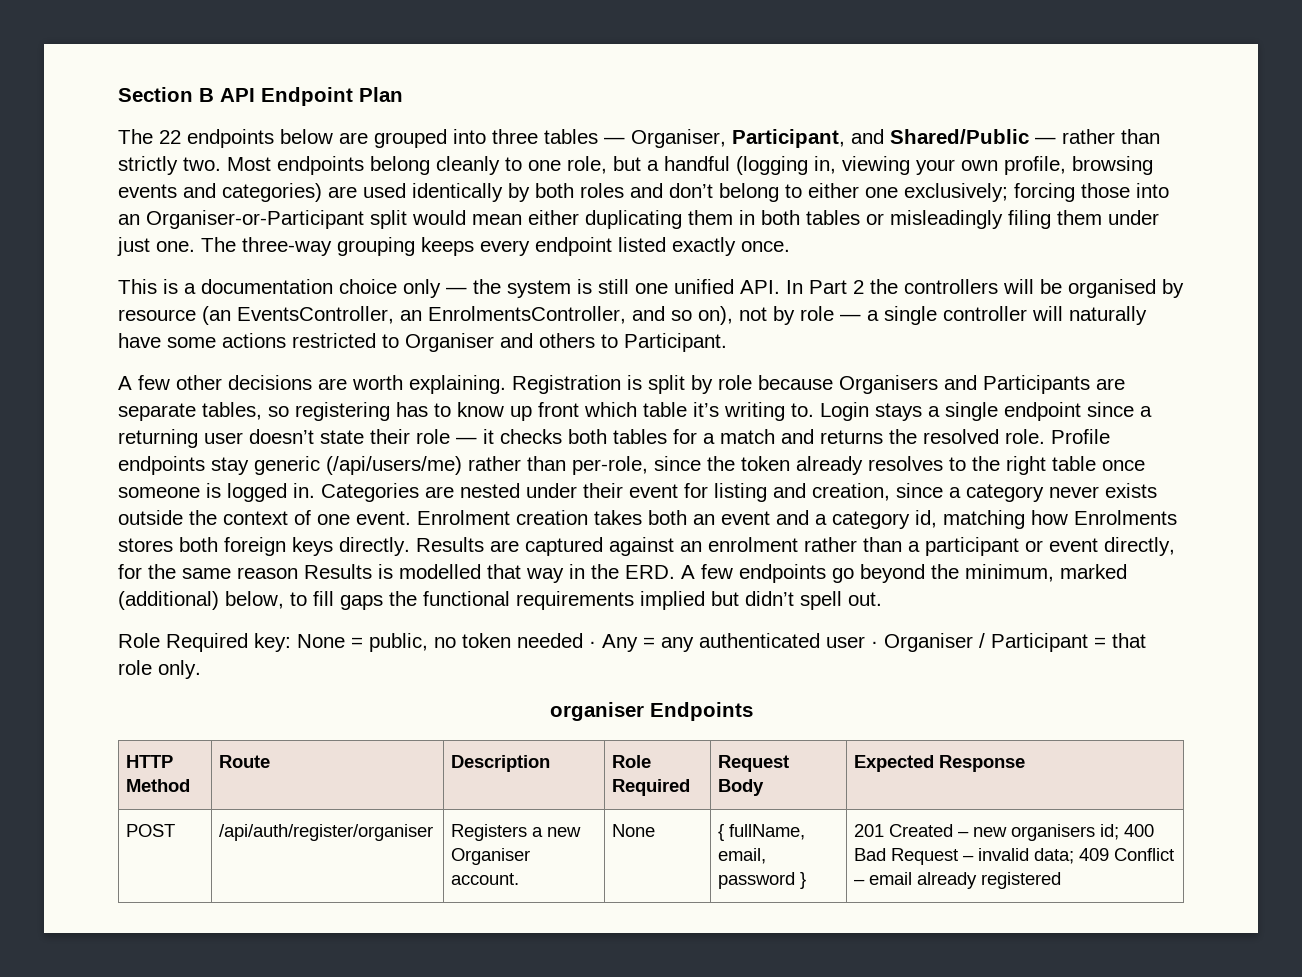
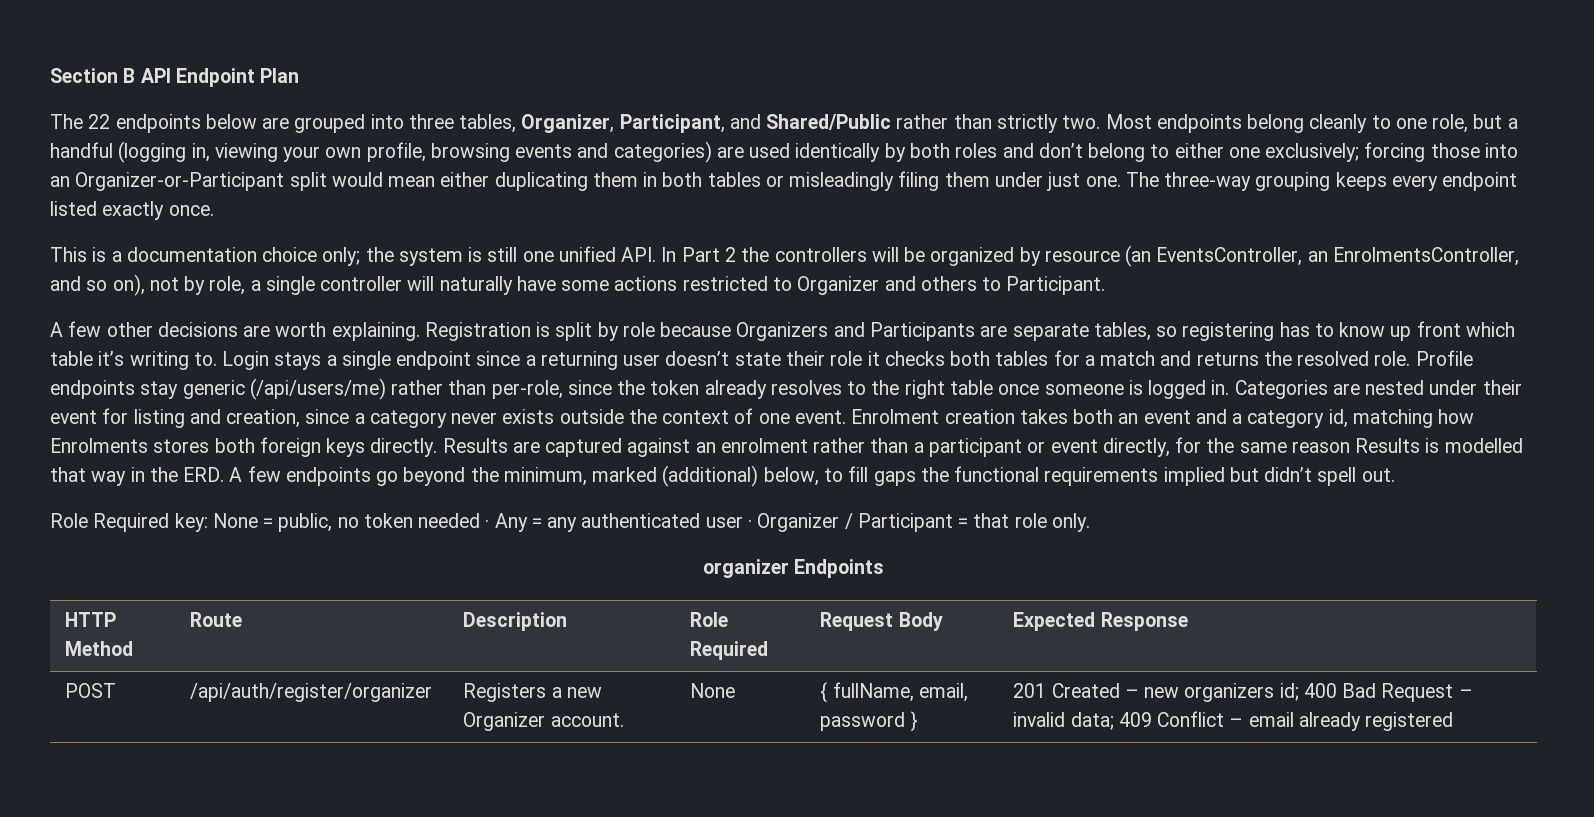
[544,129,726,148] tables — Organiser, -> [459,114,615,133] tables, Organizer,
[1035,137,1056,144] — -> (892, 122) none
[146,210,364,229] Organiser-or-Participant -> [75,172,285,191] Organizer-or-Participant
[403,279,467,298] only — -> [322,247,361,266] only;
[1068,279,1156,298] organised -> [930,247,1015,266] organized
[800,306,861,321] role — -> [209,276,246,295] role,
[405,333,494,352] Organiser -> [797,276,880,295] Organizer
[839,375,938,394] Organisers -> [736,322,829,341] Organizers
[456,437,477,444] — -> (863, 358) none
[884,633,973,652] Organiser -> [757,513,840,532] Organizer
[549,702,644,721] organiser -> [702,559,789,578] organizer
[219,824,434,841] /api/auth/register/organiser -> [190,683,433,702] /api/auth/register/organizer
[451,848,531,865] Organiser -> [463,712,546,731] Organizer
[1011,824,1096,841] organisers -> [1184,683,1275,702] organizers

